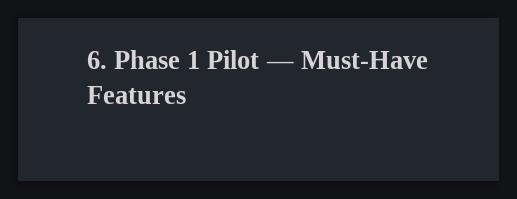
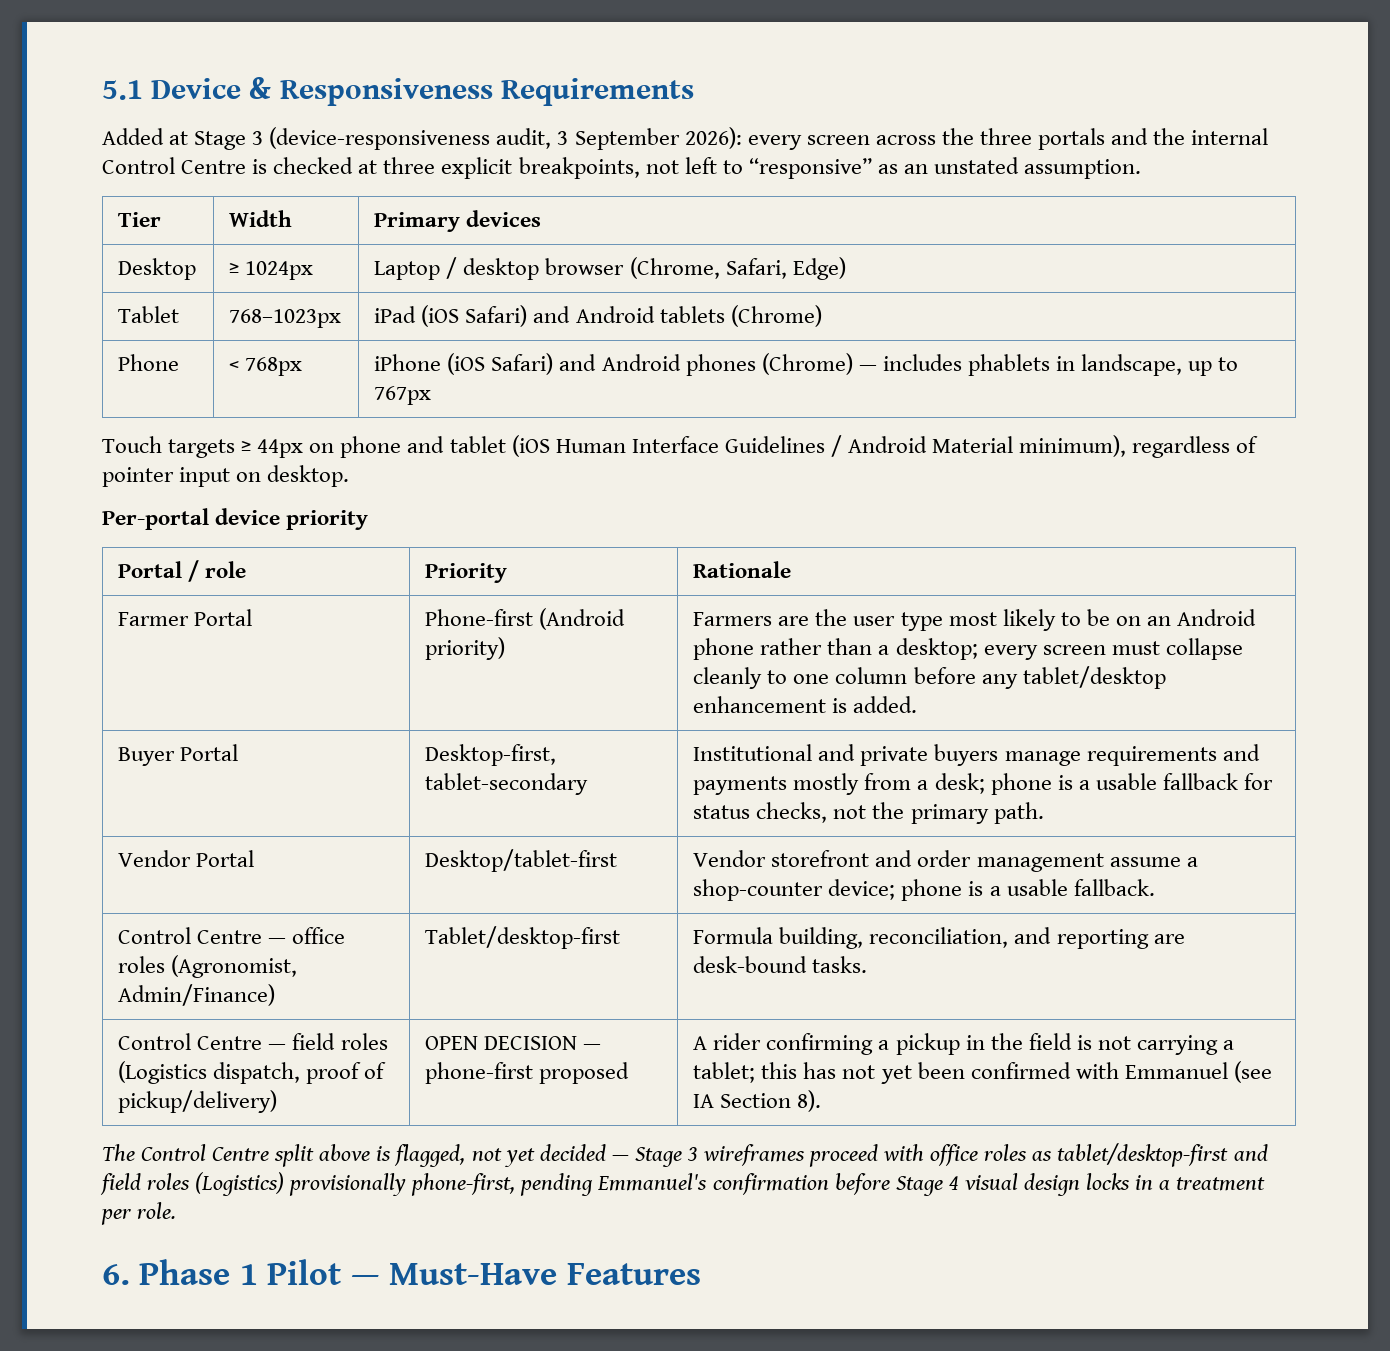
(87, 60) none -> [102,77,694,106] [102,127,1269,150] [102,157,1142,179] [118,212,162,227] [229,210,293,227] [374,210,542,232] [118,258,197,280] [229,261,314,280] [374,257,846,280] [118,306,180,323] [229,309,342,328] [374,305,822,327] [118,354,180,371] [229,357,303,376] [374,353,1239,376] [374,386,432,405] [102,435,1259,458] [102,465,350,487] [102,508,369,530] [118,560,247,582] [425,563,508,583] [693,561,792,578] [118,609,253,626] [425,608,626,630] [425,637,506,660] [693,609,1257,631] [693,638,1243,660] [693,666,1166,689] [693,696,918,713] [118,744,239,766] [425,744,557,766] [425,773,589,795] [693,744,1260,766] [693,773,1273,795] [693,802,1044,824] [118,850,255,867] [425,849,618,872] [693,850,1198,872] [693,879,1155,901] [118,927,346,944] [118,955,298,978] [118,984,276,1006] [425,926,621,949] [693,927,1185,949] [693,956,868,973] [118,1033,388,1050] [118,1061,387,1084] [118,1090,278,1113] [425,1036,602,1050] [425,1062,630,1084] [693,1033,1235,1055] [693,1061,1272,1084] [693,1090,822,1112] [102,1143,1268,1167] [100,1172,1266,1196] [101,1202,177,1225] 5.1 Device & Responsiveness Requirements // Added at Stage 3 (device-responsiveness audit, 3 September 2026): every screen across the three portals and the internal Control Centre is checked at three explicit breakpoints, not left to “responsive” as an unstated assumption. // Tier | Width | Primary devices // Desktop | ≥ 1024px | Laptop / desktop browser (Chrome, Safari, Edge) // Tablet | 768–1023px | iPad (iOS Safari) and Android tablets (Chrome) // Phone | < 768px | iPhone (iOS Safari) and Android phones (Chrome) — includes phablets in landscape, up to 767px // Touch targets ≥ 44px on phone and tablet (iOS Human Interface Guidelines / Android Material minimum), regardless of pointer input on desktop. // Per-portal device priority // Portal / role | Priority | Rationale // Farmer Portal | Phone-first (Android priority) | Farmers are the user type most likely to be on an Android phone rather than a desktop; every screen must collapse cleanly to one column before any tablet/desktop enhancement is added. // Buyer Portal | Desktop-first, tablet-secondary | Institutional and private buyers manage requirements and payments mostly from a desk; phone is a usable fallback for status checks, not the primary path. // Vendor Portal | Desktop/tablet-first | Vendor storefront and order management assume a shop-counter device; phone is a usable fallback. // Control Centre — office roles (Agronomist, Admin/Finance) | Tablet/desktop-first | Formula building, reconciliation, and reporting are desk-bound tasks. // Control Centre — field roles (Logistics dispatch, proof of pickup/delivery) | OPEN DECISION — phone-first proposed | A rider confirming a pickup in the field is not carrying a tablet; this has not yet been confirmed with Emmanuel (see IA Section 8). // The Control Centre split above is flagged, not yet decided — Stage 3 wireframes proceed with office roles as tablet/desktop-first and field roles (Logistics) provisionally phone-first, pending Emmanuel's confirmation before Stage 4 visual design locks in a treatment per role. //

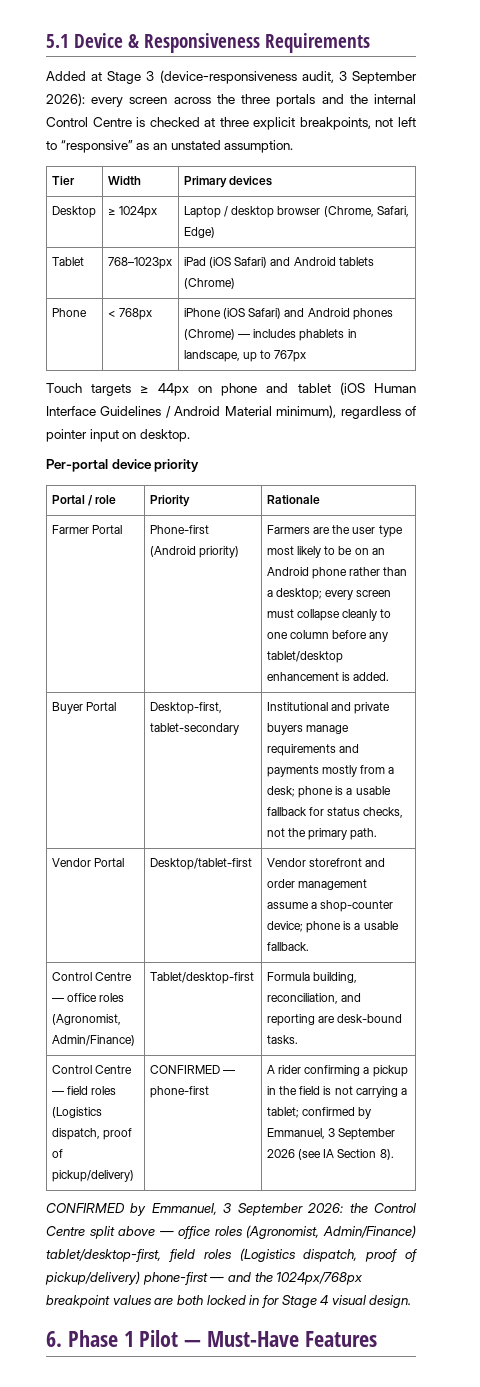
[425,1036,578,1050] OPEN DECISION -> [149,1065,220,1074] CONFIRMED
[539,1062,630,1084] proposed -> (209, 1092) none
[761,1061,1272,1084] [693,1090,822,1112] [102,1143,1268,1167] [100,1172,1266,1196] [101,1202,177,1225] this has not yet been confirmed with Emmanuel (see IA Section 8). // The Control Centre split above is flagged, not yet decided — Stage 3 wireframes proceed with office roles as tablet/desktop-first and field roles (Logistics) provisionally phone-first, pending Emmanuel's confirmation before Stage 4 visual design locks in a treatment per role. -> [301,1107,372,1119] [266,1128,396,1140] [266,1149,394,1160] [46,1203,417,1216] [46,1225,416,1239] [46,1248,417,1262] [45,1271,364,1285] [46,1295,412,1308] confirmed by Emmanuel, 3 September 2026 (see IA Section 8). // CONFIRMED by Emmanuel, 3 September 2026: the Control Centre split above — office roles (Agronomist, Admin/Finance) tablet/desktop-first, field roles (Logistics dispatch, proof of pickup/delivery) phone-first — and the 1024px/768px breakpoint values are both locked in for Stage 4 visual design.

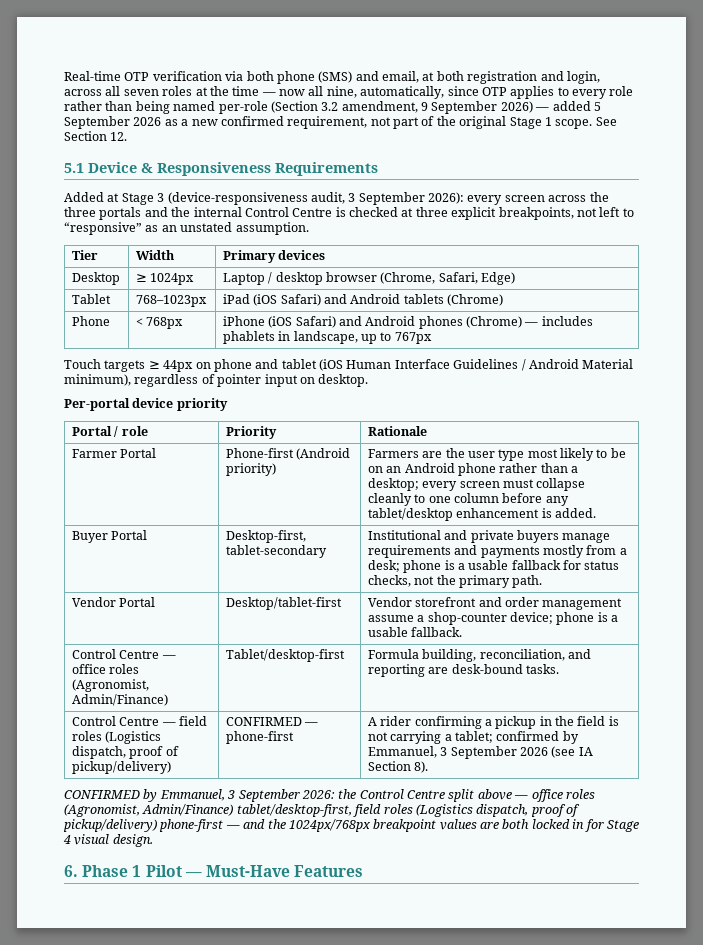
(46, 41) none -> [64,71,600,84] [64,86,634,99] [64,101,601,114] [64,116,617,129] [64,131,128,141] Real-time OTP verification via both phone (SMS) and email, at both registration and login, across all seven roles at the time — now all nine, automatically, since OTP applies to every role rather than being named per-role (Section 3.2 amendment, 9 September 2026) — added 5 September 2026 as a new confirmed requirement, not part of the original Stage 1 scope. See Section 12. //

